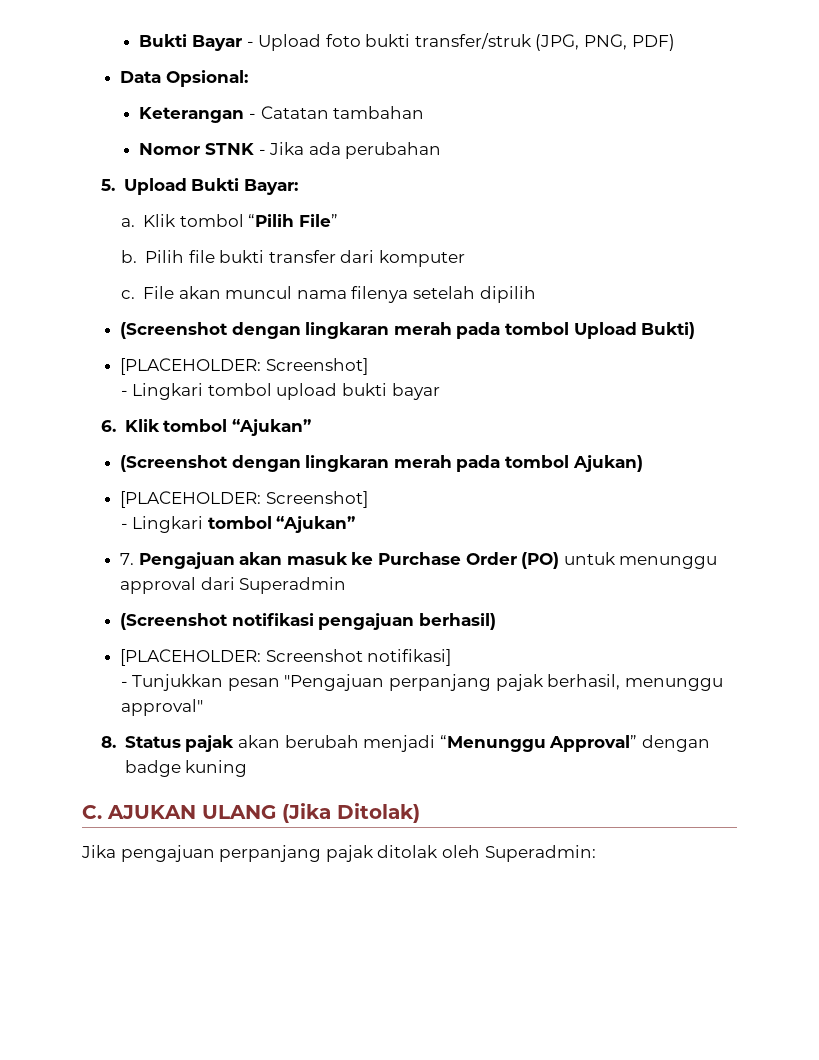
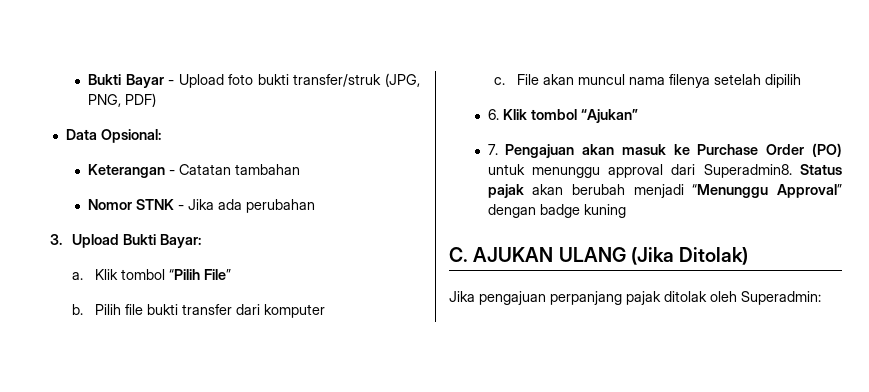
[101,179,116,191] 5. -> [49,234,62,245] 3.
[120,322,696,339] [120,358,368,375] [120,383,440,400] [101,419,311,436] [120,455,643,472] [120,491,368,508] [120,516,204,533] (Screenshot dengan lingkaran merah pada tombol Upload Bukti) // [PLACEHOLDER: Screenshot] // - Lingkari tombol upload bukti bayar // 6. Klik tombol “Ajukan” // (Screenshot dengan lingkaran merah pada tombol Ajukan) // [PLACEHOLDER: Screenshot] // - Lingkari -> [487,109,527,120] 6. Klik
[239,577,347,594] [120,613,496,630] [120,649,452,666] [120,674,723,691] [120,699,203,716] [101,736,117,748] Superadmin // (Screenshot notifikasi pengajuan berhasil) // [PLACEHOLDER: Screenshot notifikasi] // - Tunjukkan pesan "Pengajuan perpanjang pajak berhasil, menunggu approval" // 8. -> [703,164,792,178] Superadmin8.

